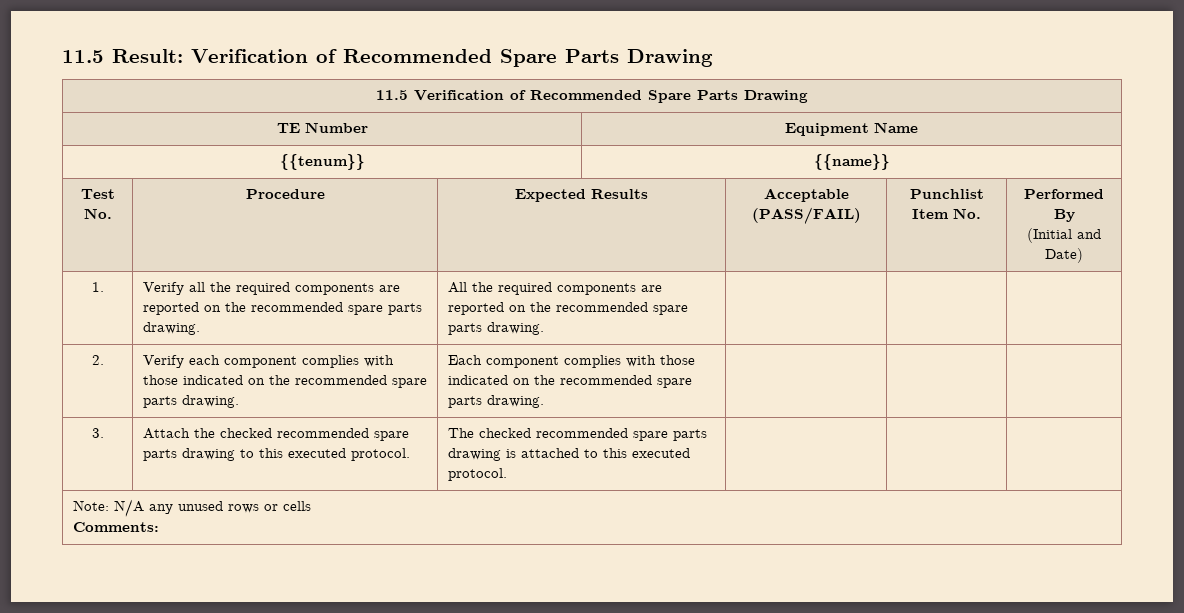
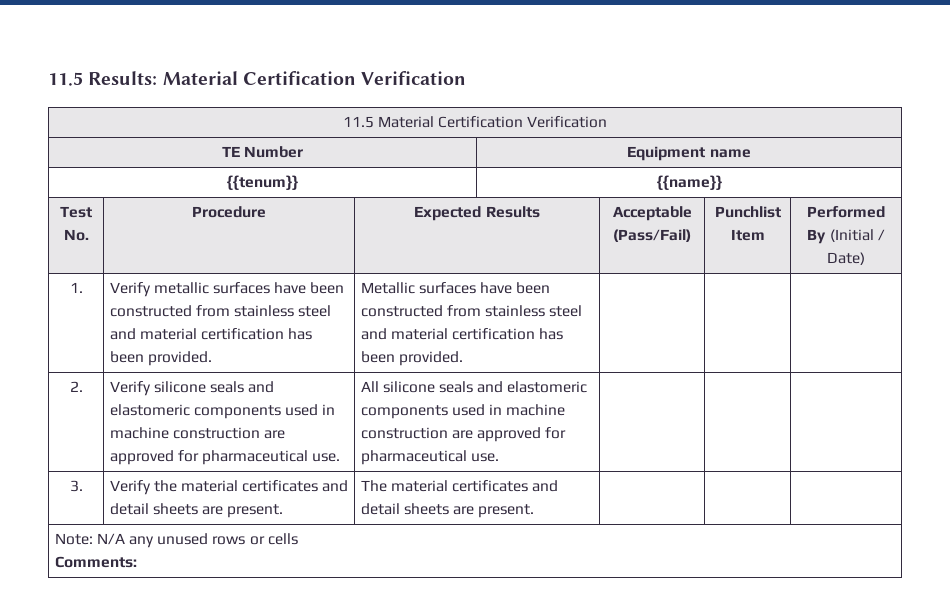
[62,49,713,67] [376,90,808,103] 11.5 Result: Verification of Recommended Spare Parts Drawing // 11.5 Verification of Recommended Spare Parts Drawing -> [48,71,467,86] [342,116,608,128] 11.5 Results: Material Certification Verification // 11.5 Material Certification Verification
[874,122,918,133] Name -> [709,149,751,158] name
[751,207,861,224] (PASS/FAIL) -> [613,229,691,242] (Pass/Fail)
[953,208,981,219] No. -> (765, 235) none
[1027,228,1101,243] // (Initial and -> [829,229,885,242] (Initial /
[188,282,400,295] [142,302,422,315] [142,322,200,335] [447,282,662,295] [447,302,688,315] [447,322,544,335] [91,355,104,365] [142,355,394,368] [142,375,427,388] [142,395,239,408] [447,355,695,368] [447,375,692,388] [447,395,544,408] [91,428,104,438] [142,428,409,441] [142,448,410,461] [447,428,707,441] [447,448,690,461] [447,468,507,481] all the required components are reported on the recommended spare parts drawing. | All the required components are reported on the recommended spare parts drawing. | | | // 2. | Verify each component complies with those indicated on the recommended spare parts drawing. | Each component complies with those indicated on the recommended spare parts drawing. | | | // 3. | Attach the checked recommended spare parts drawing to this executed protocol. | The checked recommended spare parts drawing is attached to this executed protocol. -> [153,282,345,294] [109,305,332,317] [109,328,313,340] [109,351,212,366] [360,282,551,294] [360,305,583,317] [360,328,564,340] [360,351,463,366] [69,381,83,392] [109,381,275,396] [109,404,336,419] [109,427,285,439] [109,450,341,465] [360,381,588,393] [360,404,566,419] [360,427,567,442] [360,450,499,465] [69,480,83,492] [109,480,349,495] [109,503,284,518] [360,480,559,492] [360,503,535,518] metallic surfaces have been constructed from stainless steel and material certification has been provided. | Metallic surfaces have been constructed from stainless steel and material certification has been provided. | | | // 2. | Verify silicone seals and elastomeric components used in machine construction are approved for pharmaceutical use. | All silicone seals and elastomeric components used in machine construction are approved for pharmaceutical use. | | | // 3. | Verify the material certificates and detail sheets are present. | The material certificates and detail sheets are present.

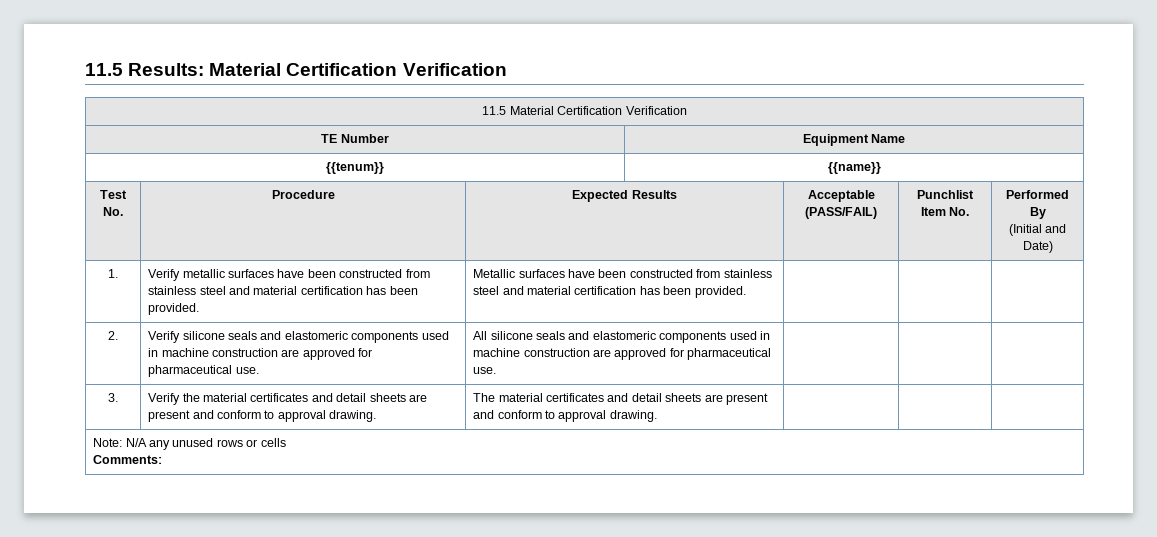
[709,149,751,158] name -> [871,134,906,143] Name
[613,229,691,242] (Pass/Fail) -> [805,207,877,219] (PASS/FAIL)
(765, 235) none -> [949,207,970,216] No.
[829,229,885,242] (Initial / -> [1008,224,1067,236] // (Initial and
[227,504,284,518] present. -> [148,410,377,422] present and conform to approval drawing.
[478,504,535,518] present. -> [725,393,768,405] [473,410,657,422] present and conform to approval drawing.

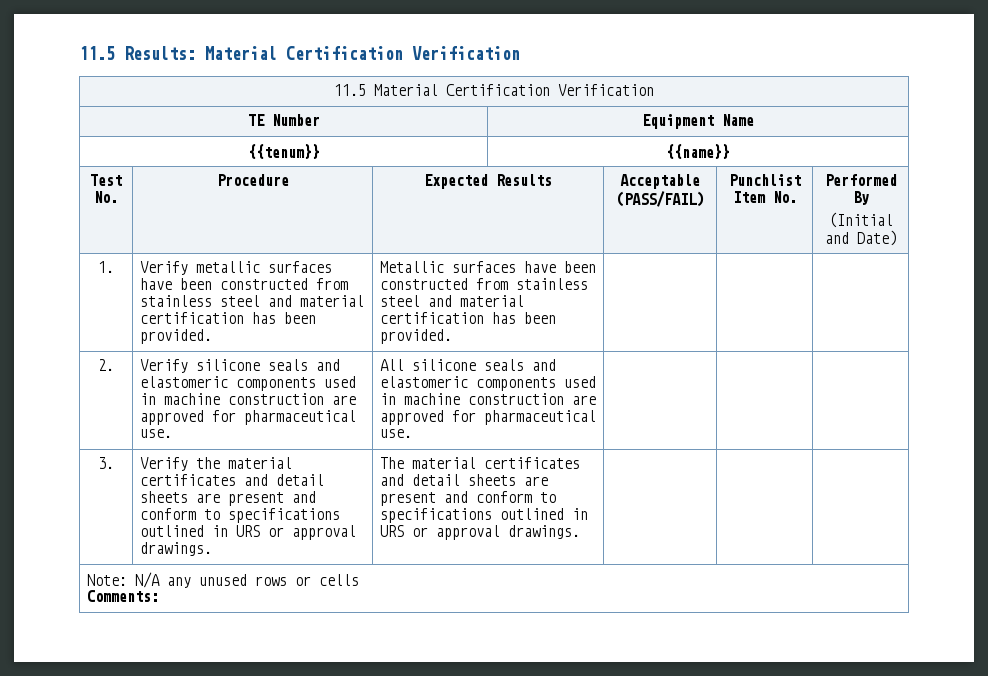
[277,410,377,422] approval drawing. -> [227,508,340,523] [139,525,356,540] [139,542,212,556] specifications outlined in URS or approval drawings.
[558,410,657,422] approval drawing. -> [379,508,588,523] [379,525,580,540] specifications outlined in URS or approval drawings.

